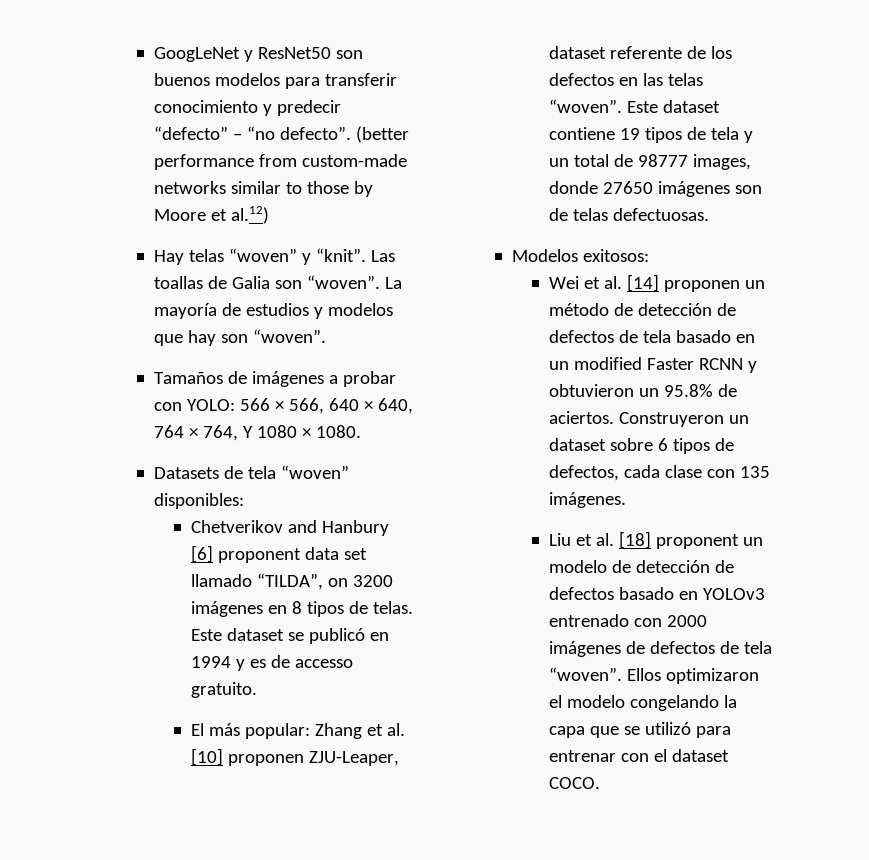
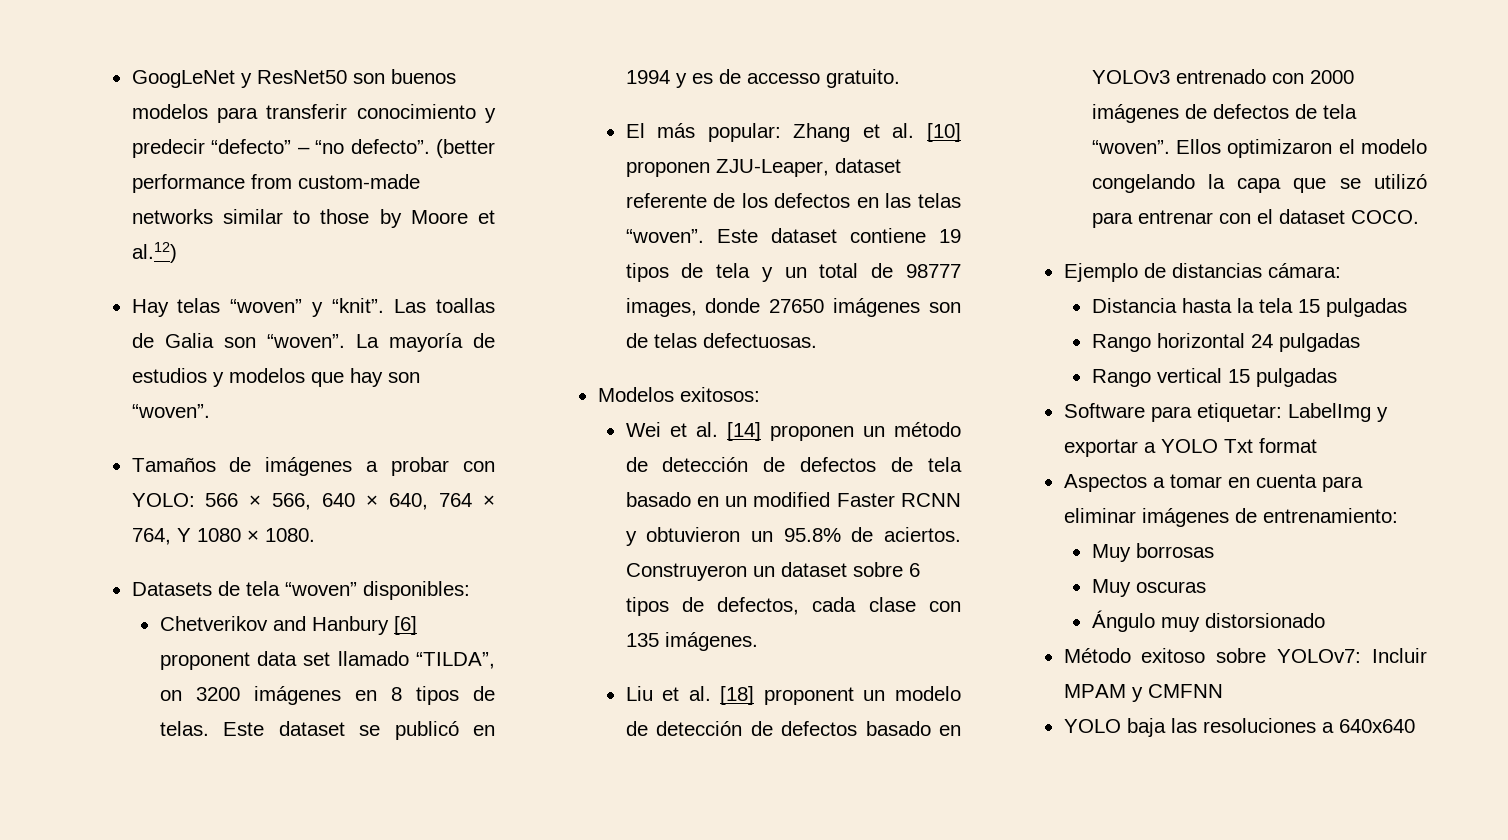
(600, 783) none -> [1063,263,1341,282] [1091,298,1407,317] [1091,333,1360,352] [1091,368,1337,387] [1063,403,1388,422] [1063,438,1317,457] [1063,474,1363,492] [1063,508,1398,527] [1091,543,1214,562] [1091,579,1206,597] [1091,610,1325,632] [1063,648,1427,663] [1063,684,1223,702] [1063,718,1415,737] // Ejemplo de distancias cámara: // Distancia hasta la tela 15 pulgadas // Rango horizontal 24 pulgadas // Rango vertical 15 pulgadas // Software para etiquetar: LabelImg y exportar a YOLO Txt format // Aspectos a tomar en cuenta para eliminar imágenes de entrenamiento: // Muy borrosas // Muy oscuras // Ángulo muy distorsionado // Método exitoso sobre YOLOv7: Incluir MPAM y CMFNN // YOLO baja las resoluciones a 640x640

